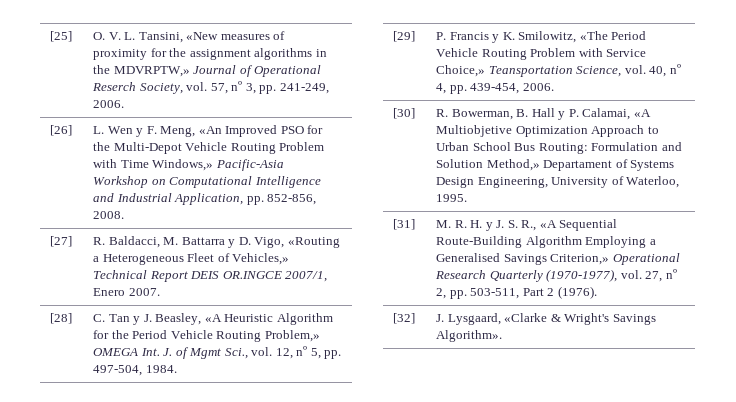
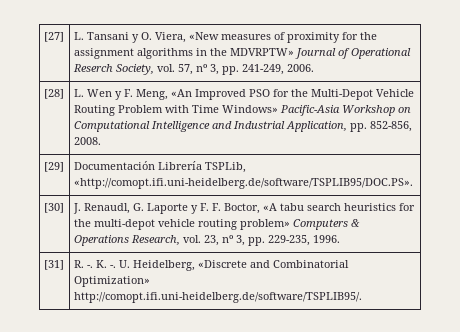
[50,31,73,42] [93,32,183,43] [25] | O. V. L. Tansini, -> [43,32,64,42] [73,32,186,43] [27] | L. Tansani y O. Viera,
[113,66,190,77] MDVRPTW,» -> [229,48,294,56] MDVRPTW»
[50,125,73,136] [26] -> [43,89,64,99] [28]
[152,159,214,171] Windows,» -> [221,105,278,113] Windows»
[50,236,73,247] [93,236,340,248] [93,253,290,265] [93,270,328,282] [93,288,160,296] [50,313,73,324] [93,313,333,325] [93,330,320,342] [93,346,342,359] [93,365,177,376] [393,31,416,42] [436,31,647,43] [436,48,647,60] [436,64,681,77] [436,83,554,94] [393,108,416,119] [436,108,651,120] [436,125,659,137] [436,142,682,154] [436,159,675,171] [436,176,680,188] [436,194,468,202] [393,219,416,230] [436,219,618,231] [436,236,656,248] [436,253,680,265] [435,269,677,282] [436,286,597,299] [393,313,416,324] [436,313,656,325] [436,330,503,342] [27] | R. Baldacci, M. Battarra y D. Vigo, «Routing a Heterogeneous Fleet of Vehicles,» Technical Report DEIS OR.INGCE 2007/1, Enero 2007. // [28] | C. Tan y J. Beasley, «A Heuristic Algorithm for the Period Vehicle Routing Problem,» OMEGA Int. J. of Mgmt Sci., vol. 12, nº 5, pp. 497-504, 1984. // [29] | P. Francis y K. Smilowitz, «The Period Vehicle Routing Problem with Service Choice,» Teansportation Science, vol. 40, nº 4, pp. 439-454, 2006. // [30] | R. Bowerman, B. Hall y P. Calamai, «A Multiobjetive Optimization Approach to Urban School Bus Routing: Formulation and Solution Method,» Departament of Systems Design Engineering, University of Waterloo, 1995. // [31] | M. R. H. y J. S. R., «A Sequential Route-Building Algorithm Employing a Generalised Savings Criterion,» Operational Research Quarterly (1970-1977), vol. 27, nº 2, pp. 503-511, Part 2 (1976). // [32] | J. Lysgaard, «Clarke & Wright's Savings Algorithm». -> [43,162,64,172] [73,161,246,173] [73,178,413,189] [43,203,64,213] [72,203,415,214] [73,219,360,230] [73,235,340,246] [43,260,64,270] [73,260,349,271] [73,276,150,287] [73,292,362,303] [29] | Documentación Librería TSPLib, «http://comopt.ifi.uni-heidelberg.de/software/TSPLIB95/DOC.PS». // [30] | J. Renaudl, G. Laporte y F. F. Boctor, «A tabu search heuristics for the multi-depot vehicle routing problem» Computers & Operations Research, vol. 23, nº 3, pp. 229-235, 1996. // [31] | R. -. K. -. U. Heidelberg, «Discrete and Combinatorial Optimization» http://comopt.ifi.uni-heidelberg.de/software/TSPLIB95/.

